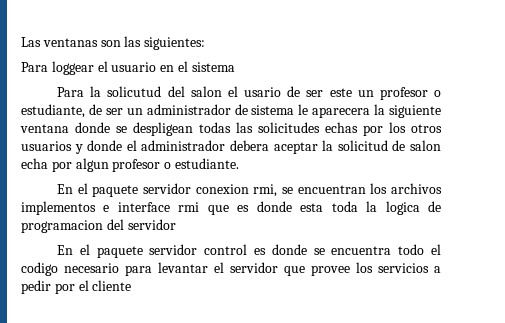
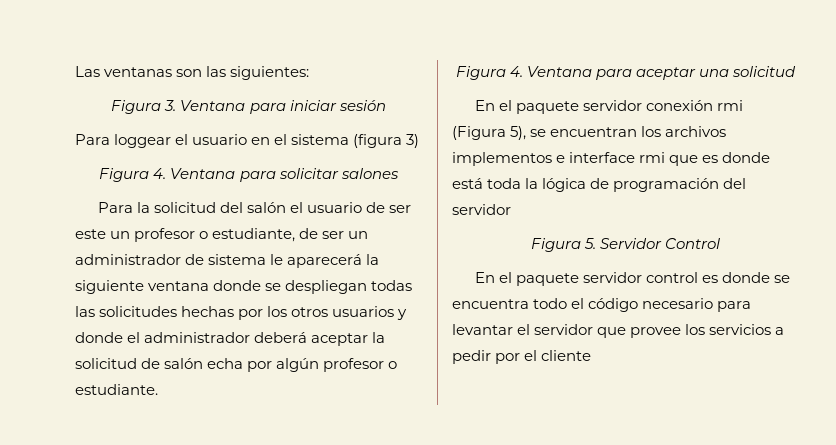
(206, 43) none -> [111,100,386,114] // Figura 3. Ventana para iniciar sesión
[57,86,282,97] // Para la solicutud del salon el usario -> [353,134,420,148] [99,168,399,182] [97,202,363,213] (figura 3) // Figura 4. Ventana para solicitar salones // Para la solicitud del salón el usuario
[312,107,371,118] aparecera -> [287,254,363,268] aparecerá
[133,122,193,136] despligean -> [285,280,368,294] despliegan
[325,122,358,133] echas -> [181,306,235,317] hechas
[229,140,269,151] debera -> [254,332,308,343] deberá
[410,140,442,151] salon -> [164,358,204,369] salón
[75,158,109,172] algun -> [276,358,320,372] algún
[57,183,278,197] // En el paquete servidor conexion rmi, -> [455,66,797,80] [474,100,744,114] [452,126,527,140] // Figura 4. Ventana para aceptar una solicitud // En el paquete servidor conexión rmi (Figura 5),
[300,203,324,212] esta -> [452,178,483,189] está
[385,201,441,215] [21,220,103,233] logica de programacion -> [542,178,720,192] lógica de programación
(176, 224) none -> [530,238,721,252] // Figura 5. Servidor Control
[21,262,58,276] codigo -> [588,298,639,312] código

